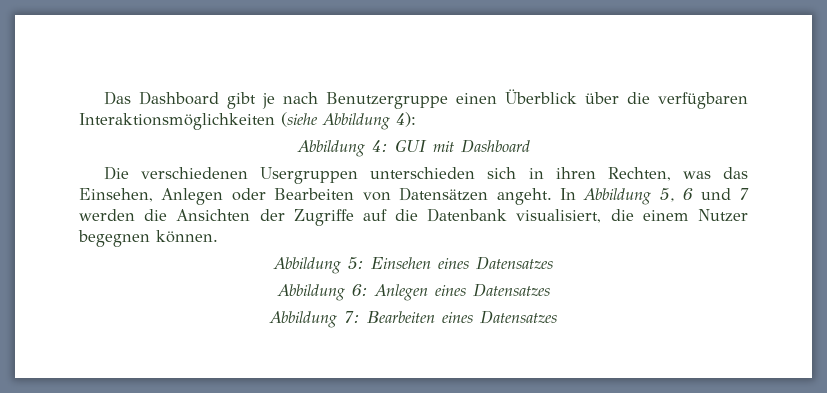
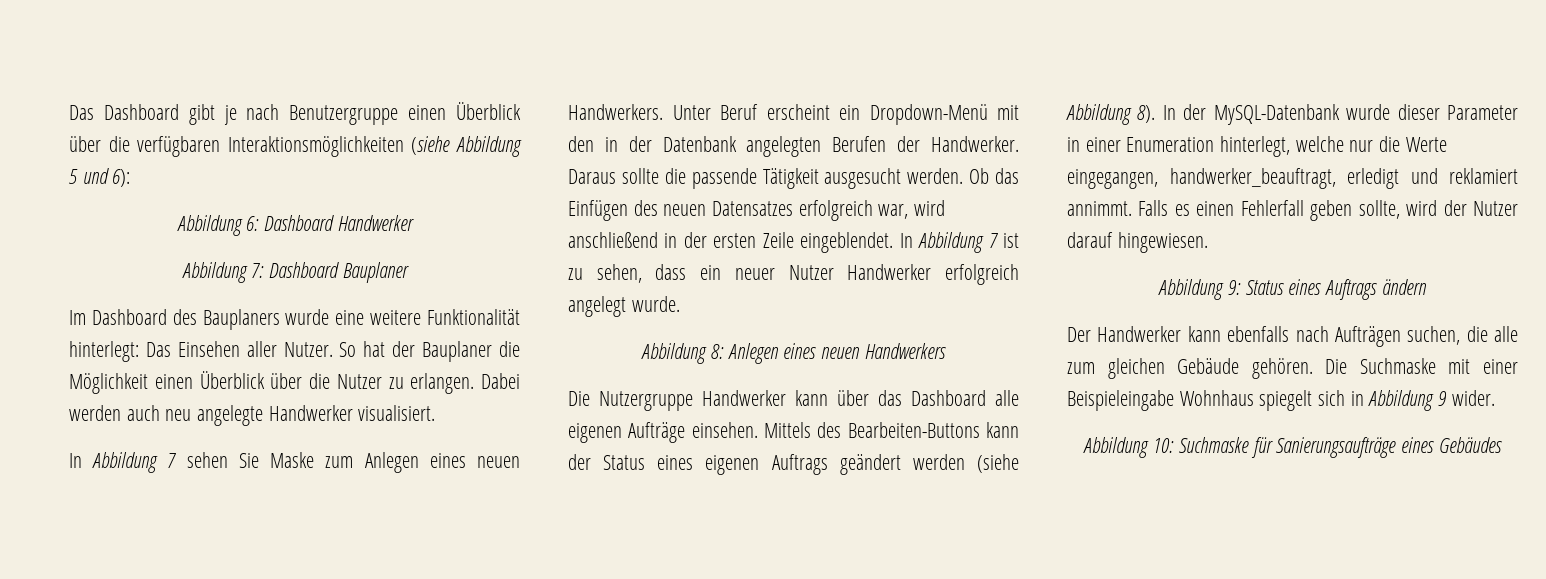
[396,112,416,127] [296,139,530,157] [103,166,748,184] [79,187,749,205] [79,208,748,226] [78,230,218,247] [273,256,553,274] 4): // Abbildung 4: GUI mit Dashboard // Die verschiedenen Usergruppen unterschieden sich in ihren Rechten, was das Einsehen, Anlegen oder Bearbeiten von Datensätzen angeht. In Abbildung 5, 6 und 7 werden die Ansichten der Zugriffe auf die Datenbank visualisiert, die einem Nutzer begegnen können. // Abbildung 5: Einsehen eines Datensatzes -> [69,168,131,187] 5 und 6):
[373,283,550,301] Anlegen eines Datensatzes -> [263,215,414,231] Dashboard Handwerker
[367,310,557,324] Bearbeiten eines Datensatzes -> [268,262,409,283] [69,309,520,330] [69,341,521,362] [69,371,520,394] [69,405,436,426] [69,452,520,473] [568,104,1019,125] [568,136,1019,157] [568,168,1019,189] [568,200,946,221] [568,232,1019,253] [568,264,1019,285] [568,296,680,317] [641,343,946,364] [568,390,1019,411] [568,422,1019,443] [568,454,1019,475] [1066,104,1518,125] [1067,136,1447,157] [1067,168,1518,189] [1067,200,1518,221] [1067,232,1208,253] [1158,279,1426,300] [1067,326,1518,347] [1067,358,1518,379] [1067,390,1495,411] [1083,437,1502,458] Dashboard Bauplaner // Im Dashboard des Bauplaners wurde eine weitere Funktionalität hinterlegt: Das Einsehen aller Nutzer. So hat der Bauplaner die Möglichkeit einen Überblick über die Nutzer zu erlangen. Dabei werden auch neu angelegte Handwerker visualisiert. // In Abbildung 7 sehen Sie Maske zum Anlegen eines neuen Handwerkers. Unter Beruf erscheint ein Dropdown-Menü mit den in der Datenbank angelegten Berufen der Handwerker. Daraus sollte die passende Tätigkeit ausgesucht werden. Ob das Einfügen des neuen Datensatzes erfolgreich war, wird anschließend in der ersten Zeile eingeblendet. In Abbildung 7 ist zu sehen, dass ein neuer Nutzer Handwerker erfolgreich angelegt wurde. // Abbildung 8: Anlegen eines neuen Handwerkers // Die Nutzergruppe Handwerker kann über das Dashboard alle eigenen Aufträge einsehen. Mittels des Bearbeiten-Buttons kann der Status eines eigenen Auftrags geändert werden (siehe Abbildung 8). In der MySQL-Datenbank wurde dieser Parameter in einer Enumeration hinterlegt, welche nur die Werte eingegangen, handwerker_beauftragt, erledigt und reklamiert annimmt. Falls es einen Fehlerfall geben sollte, wird der Nutzer darauf hingewiesen. // Abbildung 9: Status eines Auftrags ändern // Der Handwerker kann ebenfalls nach Aufträgen suchen, die alle zum gleichen Gebäude gehören. Die Suchmaske mit einer Beispieleingabe Wohnhaus spiegelt sich in Abbildung 9 wider. // Abbildung 10: Suchmaske für Sanierungsaufträge eines Gebäudes

